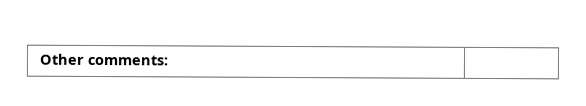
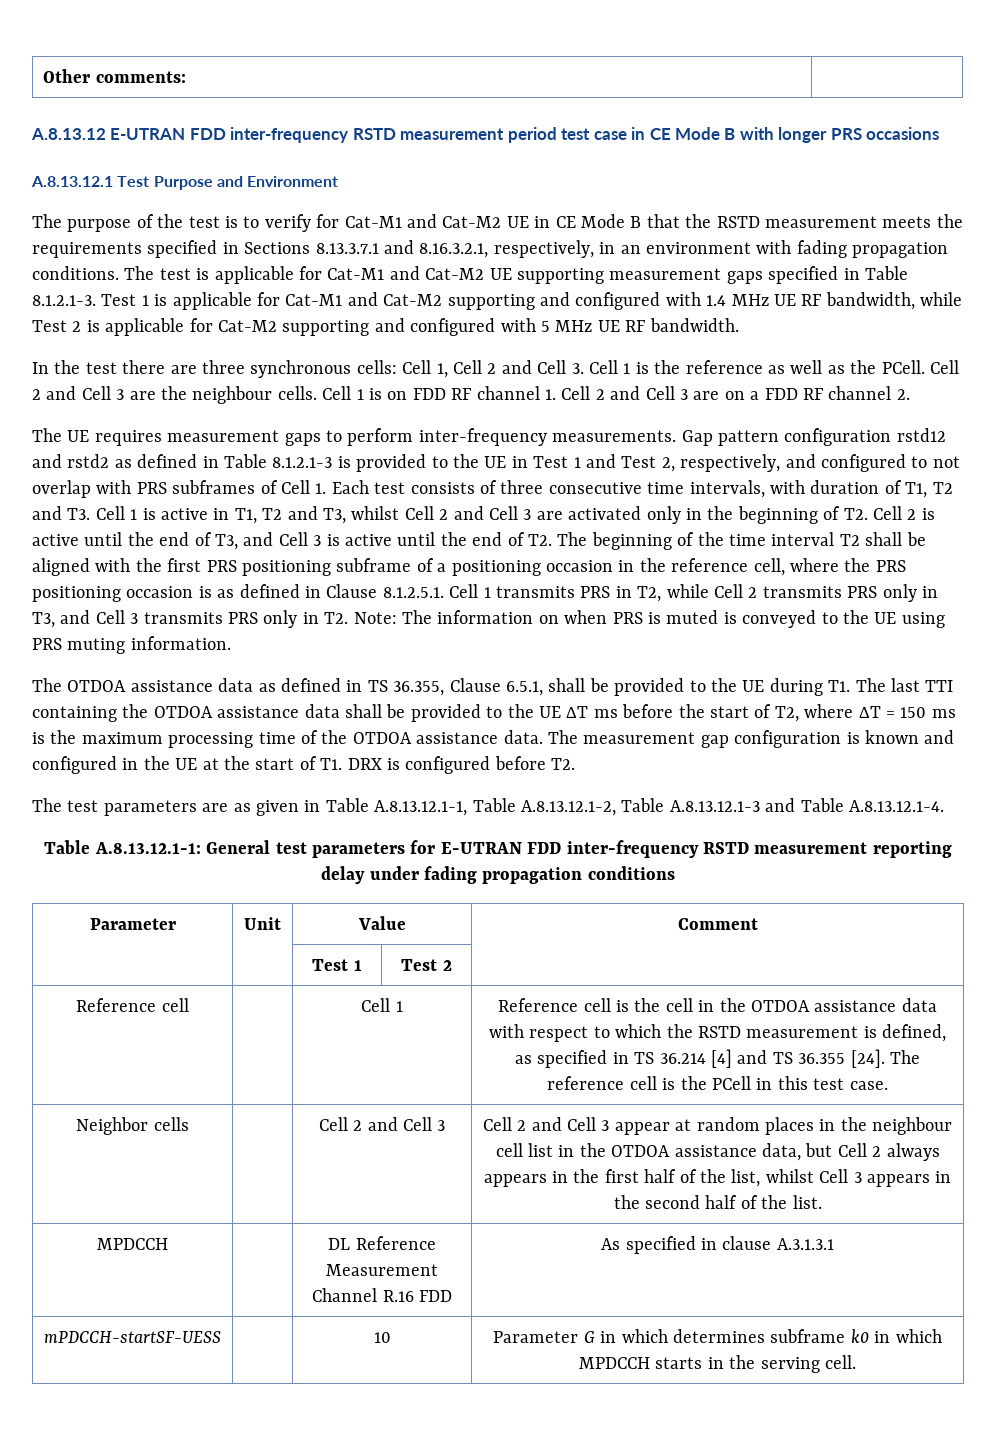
(168, 60) none -> [31,127,940,143] [31,176,339,190] [32,214,963,232] [32,240,949,258] [32,266,908,284] [32,292,963,310] [32,318,739,336] [32,360,959,378] [32,386,910,404] [32,428,946,446] [32,454,960,472] [32,480,953,498] [32,506,935,524] [32,532,926,550] [32,558,906,576] [32,584,938,602] [32,610,945,628] [32,636,231,654] [32,678,954,696] [32,704,956,722] [32,730,955,748] [32,756,576,774] [32,798,944,816] [44,840,952,858] [321,866,675,884] [89,918,176,930] [244,917,281,930] [357,916,406,930] [677,918,758,930] [312,959,362,971] [401,959,452,971] [76,998,189,1012] [361,998,403,1012] [498,998,937,1012] [488,1024,947,1042] [515,1049,920,1068] [547,1076,888,1090] [76,1117,189,1135] [318,1117,446,1131] [482,1117,953,1135] [495,1143,940,1161] [483,1169,952,1187] [613,1195,822,1209] [97,1238,168,1250] [328,1236,436,1250] [326,1264,438,1276] [312,1288,452,1302] [601,1236,834,1254] [44,1331,221,1343] [373,1332,391,1343] [493,1329,942,1343] [579,1355,856,1373] // A.8.13.12 E-UTRAN FDD inter-frequency RSTD measurement period test case in CE Mode B with longer PRS occasions // A.8.13.12.1 Test Purpose and Environment // The purpose of the test is to verify for Cat-M1 and Cat-M2 UE in CE Mode B that the RSTD measurement meets the requirements specified in Sections 8.13.3.7.1 and 8.16.3.2.1, respectively, in an environment with fading propagation conditions. The test is applicable for Cat-M1 and Cat-M2 UE supporting measurement gaps specified in Table 8.1.2.1-3. Test 1 is applicable for Cat-M1 and Cat-M2 supporting and configured with 1.4 MHz UE RF bandwidth, while Test 2 is applicable for Cat-M2 supporting and configured with 5 MHz UE RF bandwidth. // In the test there are three synchronous cells: Cell 1, Cell 2 and Cell 3. Cell 1 is the reference as well as the PCell. Cell 2 and Cell 3 are the neighbour cells. Cell 1 is on FDD RF channel 1. Cell 2 and Cell 3 are on a FDD RF channel 2. // The UE requires measurement gaps to perform inter-frequency measurements. Gap pattern configuration rstd12 and rstd2 as defined in Table 8.1.2.1-3 is provided to the UE in Test 1 and Test 2, respectively, and configured to not overlap with PRS subframes of Cell 1. Each test consists of three consecutive time intervals, with duration of T1, T2 and T3. Cell 1 is active in T1, T2 and T3, whilst Cell 2 and Cell 3 are activated only in the beginning of T2. Cell 2 is active until the end of T3, and Cell 3 is active until the end of T2. The beginning of the time interval T2 shall be aligned with the first PRS positioning subframe of a positioning occasion in the reference cell, where the PRS positioning occasion is as defined in Clause 8.1.2.5.1. Cell 1 transmits PRS in T2, while Cell 2 transmits PRS only in T3, and Cell 3 transmits PRS only in T2. Note: The information on when PRS is muted is conveyed to the UE using PRS muting information. // The OTDOA assistance data as defined in TS 36.355, Clause 6.5.1, shall be provided to the UE during T1. The last TTI containing the OTDOA assistance data shall be provided to the UE ΔT ms before the start of T2, where ΔT = 150 ms is the maximum processing time of the OTDOA assistance data. The measurement gap configuration is known and configured in the UE at the start of T1. DRX is configured before T2. // The test parameters are as given in Table A.8.13.12.1-1, Table A.8.13.12.1-2, Table A.8.13.12.1-3 and Table A.8.13.12.1-4. // Table A.8.13.12.1-1: General test parameters for E-UTRAN FDD inter-frequency RSTD measurement reporting delay under fading propagation conditions // Parameter | Unit | Value | Comment // | | Test 1 | Test 2 | // Reference cell | | Cell 1 | Reference cell is the cell in the OTDOA assistance data with respect to which the RSTD measurement is defined, as specified in TS 36.214 [4] and TS 36.355 [24]. The reference cell is the PCell in this test case. // Neighbor cells | | Cell 2 and Cell 3 | Cell 2 and Cell 3 appear at random places in the neighbour cell list in the OTDOA assistance data, but Cell 2 always appears in the first half of the list, whilst Cell 3 appears in the second half of the list. // MPDCCH | | DL Reference Measurement Channel R.16 FDD | As specified in clause A.3.1.3.1 // mPDCCH-startSF-UESS | | 10 | Parameter G in which determines subframe k0 in which MPDCCH starts in the serving cell.

